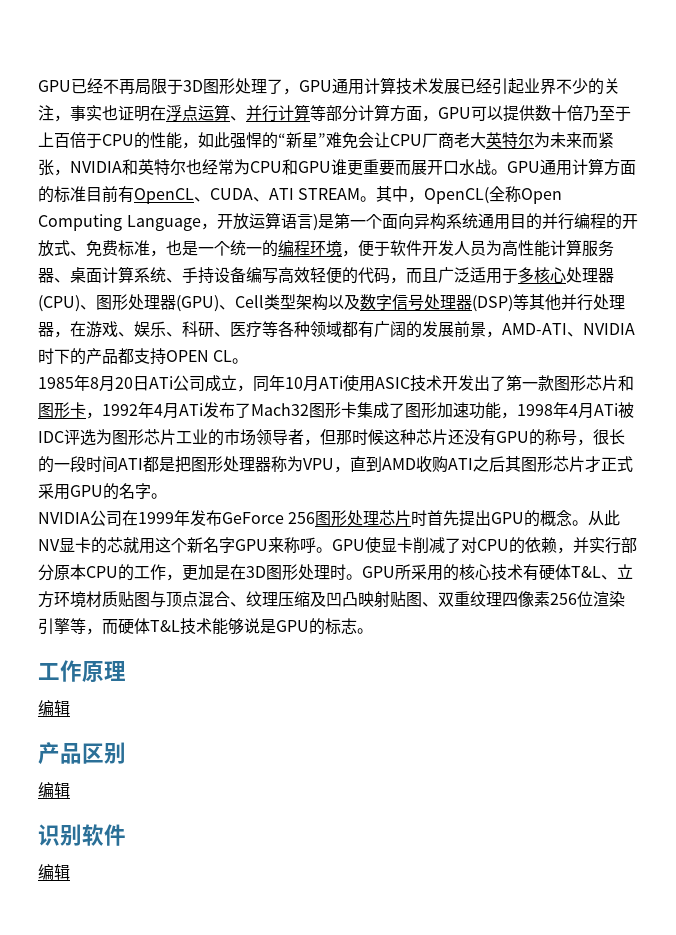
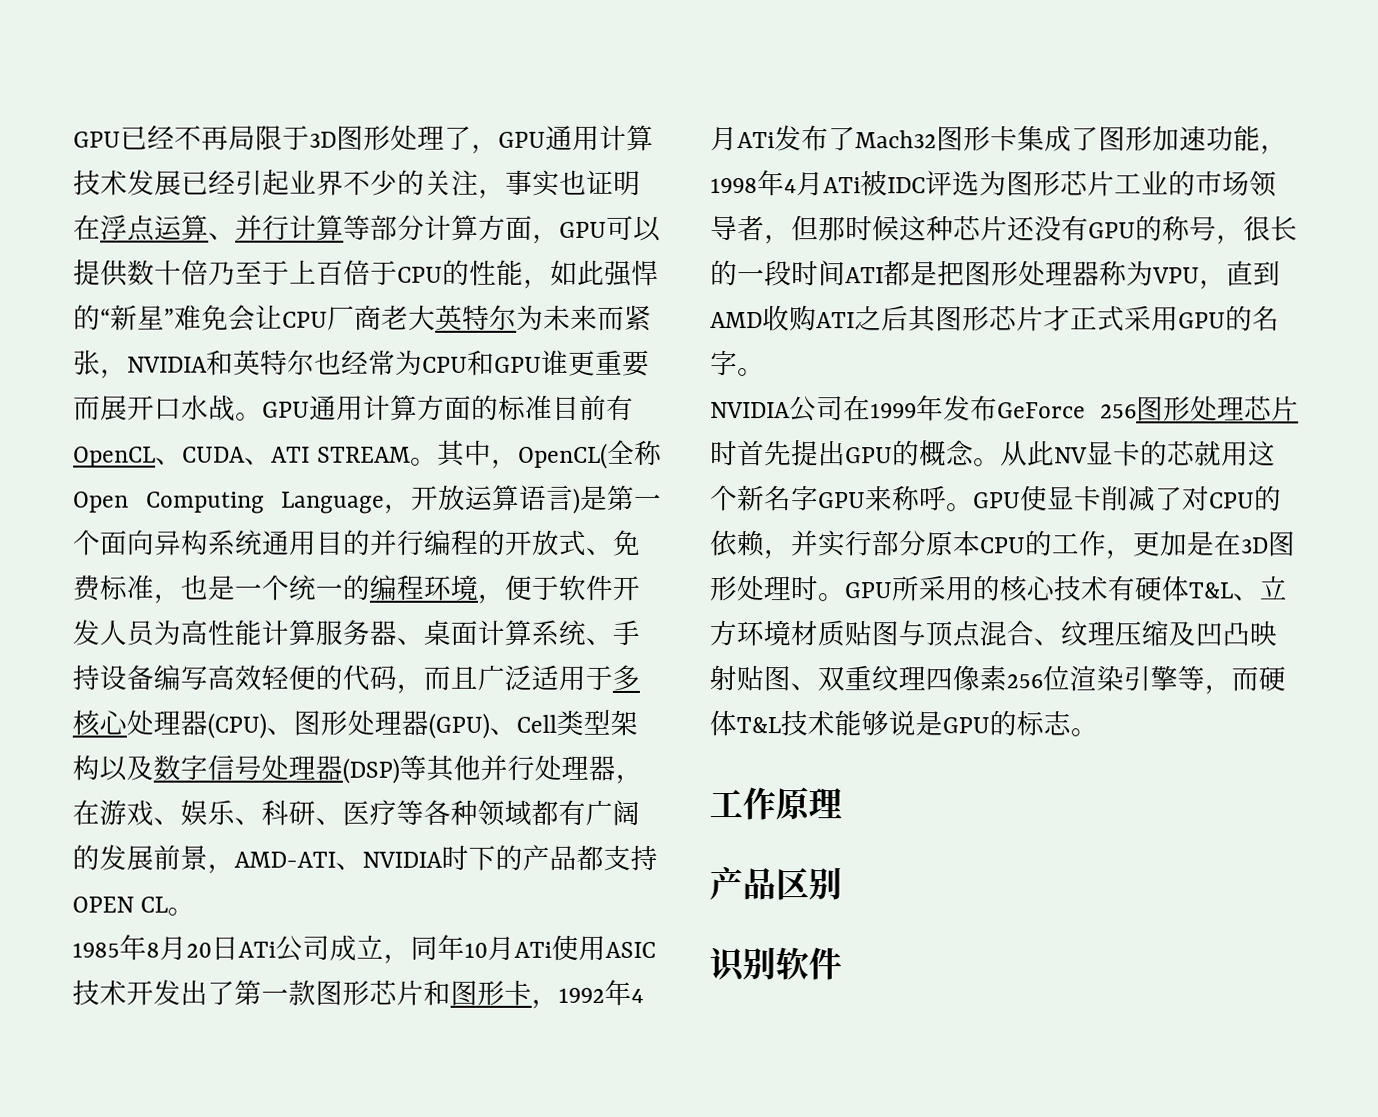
[38,700,70,716] // 编辑 -> (842, 803) none
[38,782,70,798] // 编辑 -> (842, 884) none
[38,864,70,880] // 编辑 -> (842, 964) none

